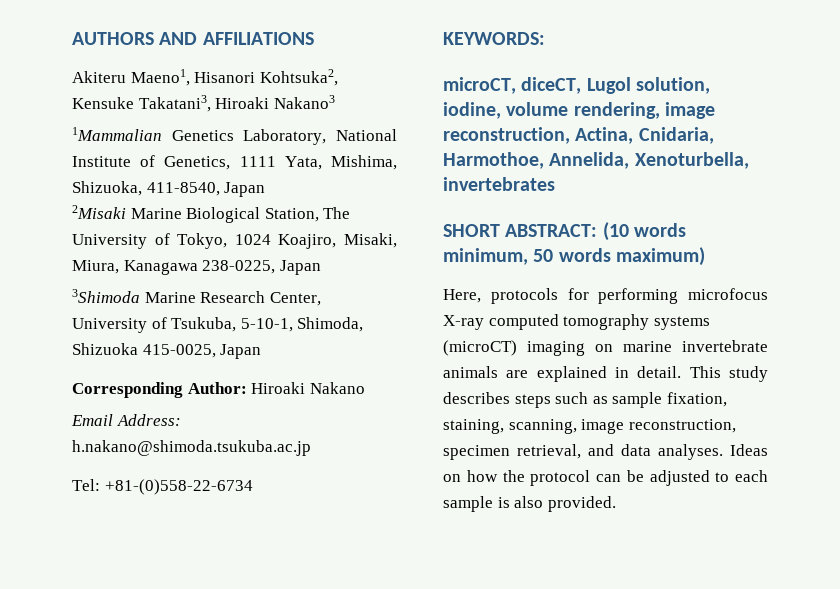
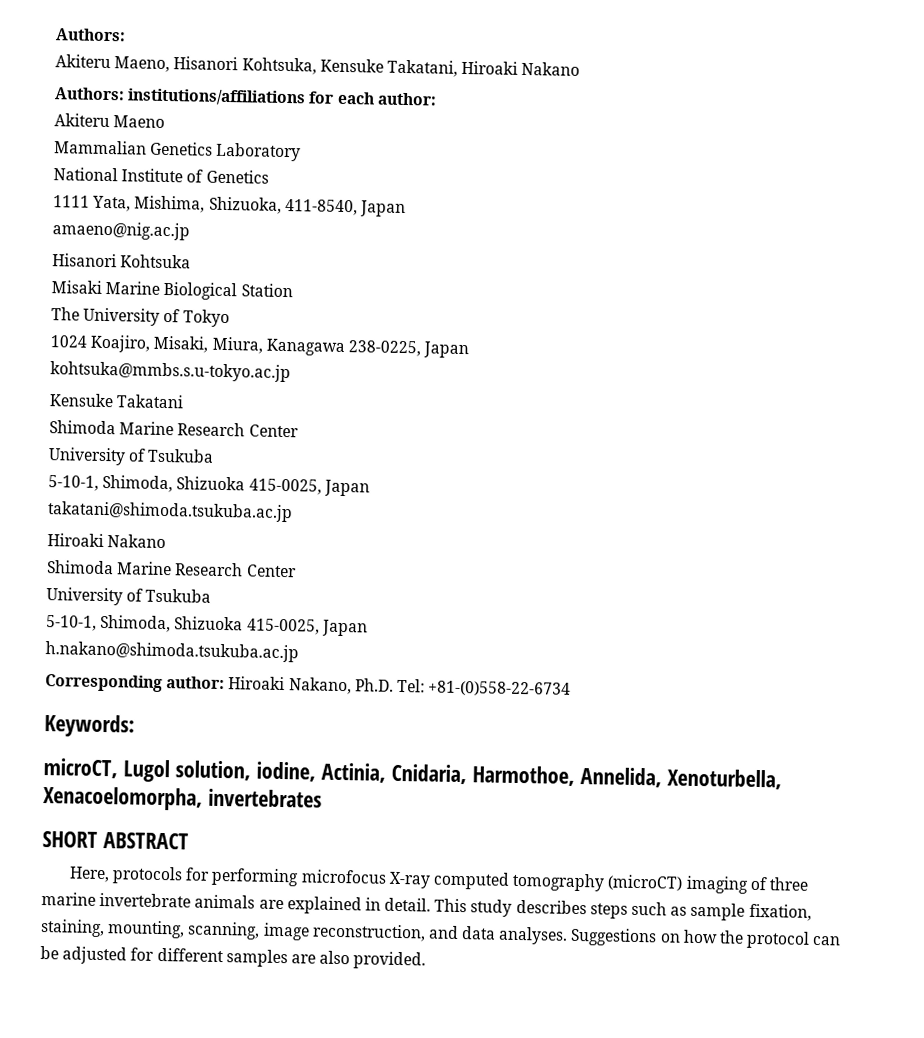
[72,32,314,45] [72,69,338,86] [72,95,335,112] [72,127,327,145] AUTHORS AND AFFILIATIONS // Akiteru Maeno1, Hisanori Kohtsuka2, Kensuke Takatani3, Hiroaki Nakano3 // 1Mammalian Genetics Laboratory, -> [55,28,126,42] [55,54,581,77] [54,87,437,107] [54,113,166,128] [54,140,302,162] Authors: // Akiteru Maeno, Hisanori Kohtsuka, Kensuke Takatani, Hiroaki Nakano // Authors: institutions/affiliations for each author: // Akiteru Maeno // Mammalian Genetics Laboratory //
[164,156,231,170] Genetics, -> [205,169,269,184] Genetics //
[72,205,126,219] 2Misaki -> [52,221,190,241] [52,253,192,269] [51,280,102,294] amaeno@nig.ac.jp // Hisanori Kohtsuka // Misaki
[264,208,319,222] Station, -> [240,283,293,298] Station //
[177,233,228,249] Tokyo, -> [182,309,230,328] Tokyo //
[72,289,321,306] [72,317,364,333] [72,343,262,359] [72,382,365,398] [71,414,181,426] [72,440,311,456] 3Shimoda Marine Research Center, University of Tsukuba, 5-10-1, Shimoda, Shizuoka 415-0025, Japan // Corresponding Author: Hiroaki Nakano // Email Address: h.nakano@shimoda.tsukuba.ac.jp // -> [50,361,291,383] [49,393,185,409] [49,420,299,438] [48,447,215,466] [48,474,370,497] [47,501,293,523] [47,533,167,549] [47,560,297,578] [46,587,212,606] [46,614,368,637] [45,641,299,663] [45,674,394,695] kohtsuka@mmbs.s.u-tokyo.ac.jp // Kensuke Takatani // Shimoda Marine Research Center // University of Tsukuba // 5-10-1, Shimoda, Shizuoka 415-0025, Japan // takatani@shimoda.tsukuba.ac.jp // Hiroaki Nakano // Shimoda Marine Research Center // University of Tsukuba // 5-10-1, Shimoda, Shizuoka 415-0025, Japan // h.nakano@shimoda.tsukuba.ac.jp // Corresponding author: Hiroaki Nakano, Ph.D.
[443,32,545,45] KEYWORDS: -> [44,714,135,738] Keywords:
[521,77,582,94] diceCT, -> (118, 768) none
[506,102,715,119] [443,127,634,144] volume rendering, image reconstruction, Actina, -> [320,762,386,783] Actinia,
(749, 160) none -> [43,786,203,811] Xenacoelomorpha,
[505,222,686,241] [443,247,705,266] ABSTRACT: (10 words minimum, 50 words maximum) -> [102,832,189,850] ABSTRACT
[653,316,710,330] systems -> (606, 882) none
[595,344,613,352] on -> [749,876,809,891] of three
(504, 426) none -> [107,920,186,939] mounting,
[443,444,581,460] specimen retrieval, -> (426, 932) none
[730,444,768,456] Ideas -> [570,927,658,947] Suggestions
[715,470,768,482] [443,496,510,512] to each sample is -> [130,947,316,968] for different samples are

